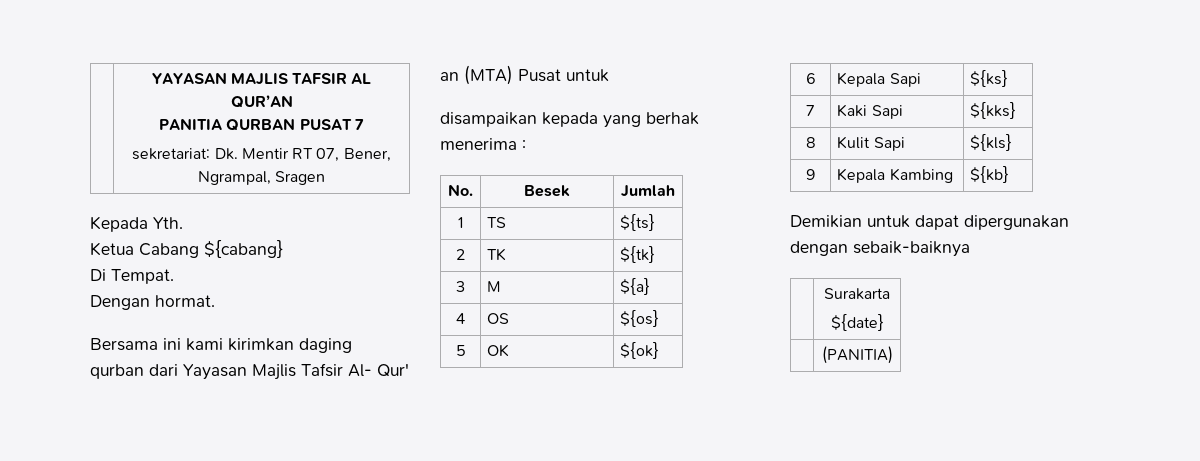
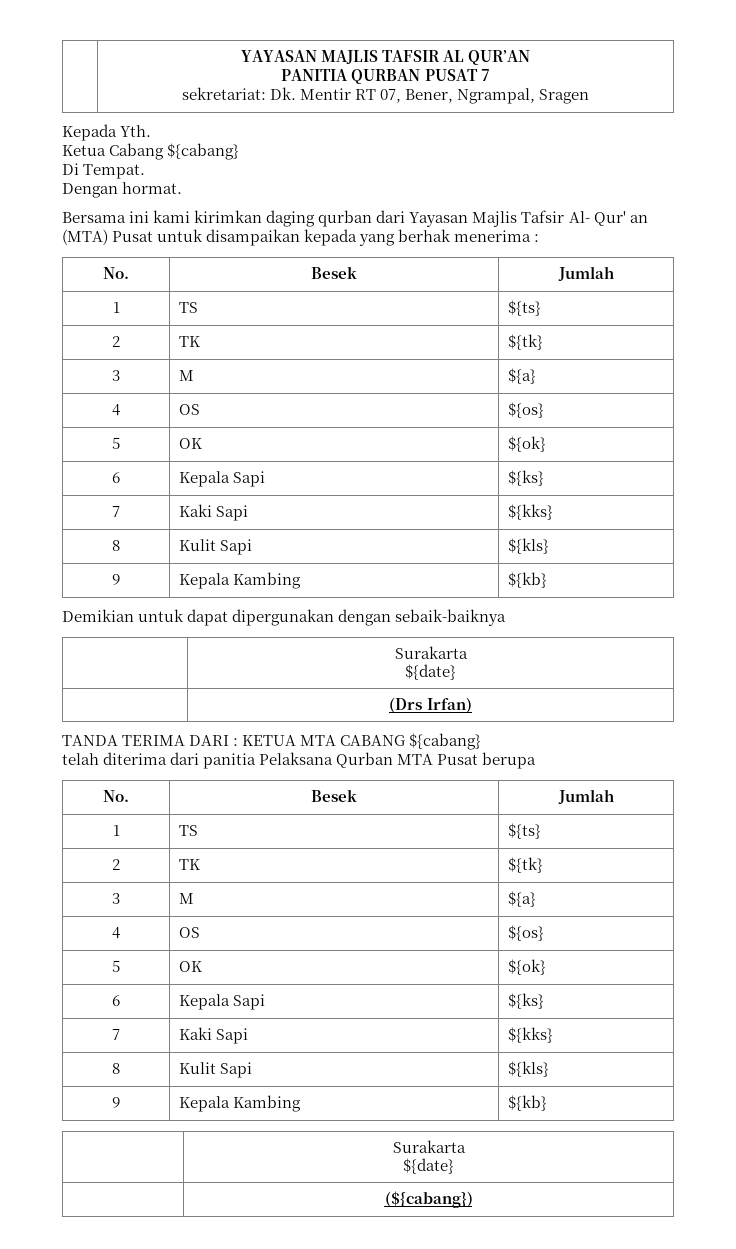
(609, 75) // -> (204, 235) none
[821,346,893,364] (PANITIA) -> [389,697,472,713] [62,733,482,750] [62,752,537,769] [103,790,129,802] [311,789,357,802] [557,789,614,804] [112,825,120,836] [178,825,198,836] [507,823,541,839] [112,859,120,870] [178,859,200,870] [507,857,543,873] [112,893,120,904] [178,893,194,904] [507,891,536,907] [112,927,120,939] [178,927,200,938] [507,925,544,941] [112,960,120,972] [178,961,202,972] [507,959,546,975] [112,995,120,1006] [178,994,265,1010] [507,993,544,1009] [112,1029,120,1040] [178,1027,248,1044] [507,1027,553,1043] [112,1063,120,1074] [178,1062,252,1078] [507,1061,549,1077] [112,1097,120,1108] [178,1095,301,1112] [507,1095,547,1111] [392,1140,466,1153] [403,1158,454,1174] [384,1191,473,1208] (Drs Irfan) // TANDA TERIMA DARI : KETUA MTA CABANG ${cabang} // telah diterima dari panitia Pelaksana Qurban MTA Pusat berupa // No. | Besek | Jumlah // 1 | TS | ${ts} // 2 | TK | ${tk} // 3 | M | ${a} // 4 | OS | ${os} // 5 | OK | ${ok} // 6 | Kepala Sapi | ${ks} // 7 | Kaki Sapi | ${kks} // 8 | Kulit Sapi | ${kls} // 9 | Kepala Kambing | ${kb} // | Surakarta // ${date} // | (${cabang})

